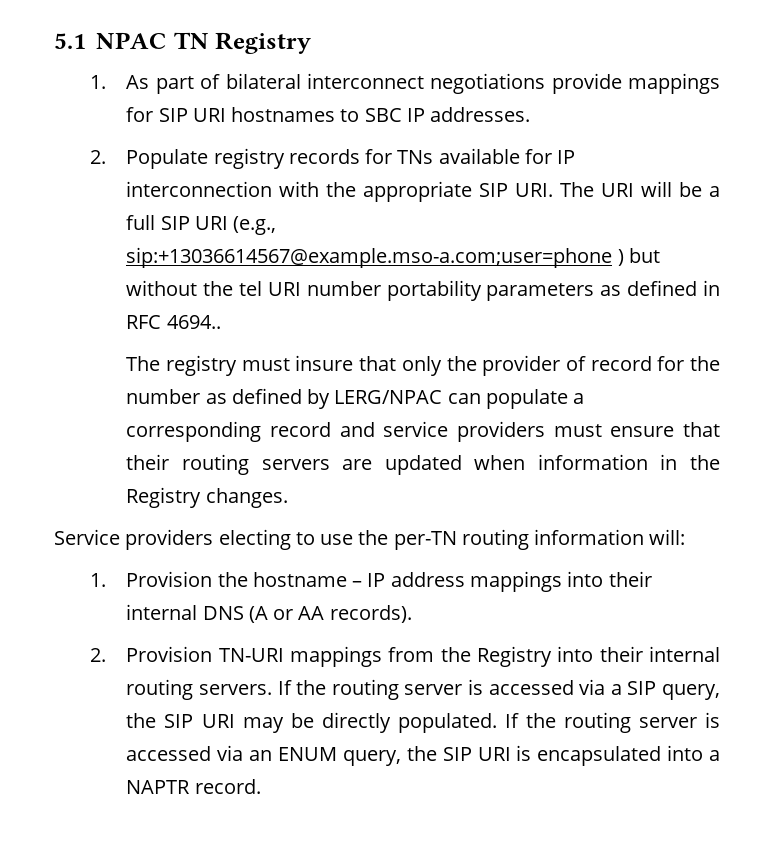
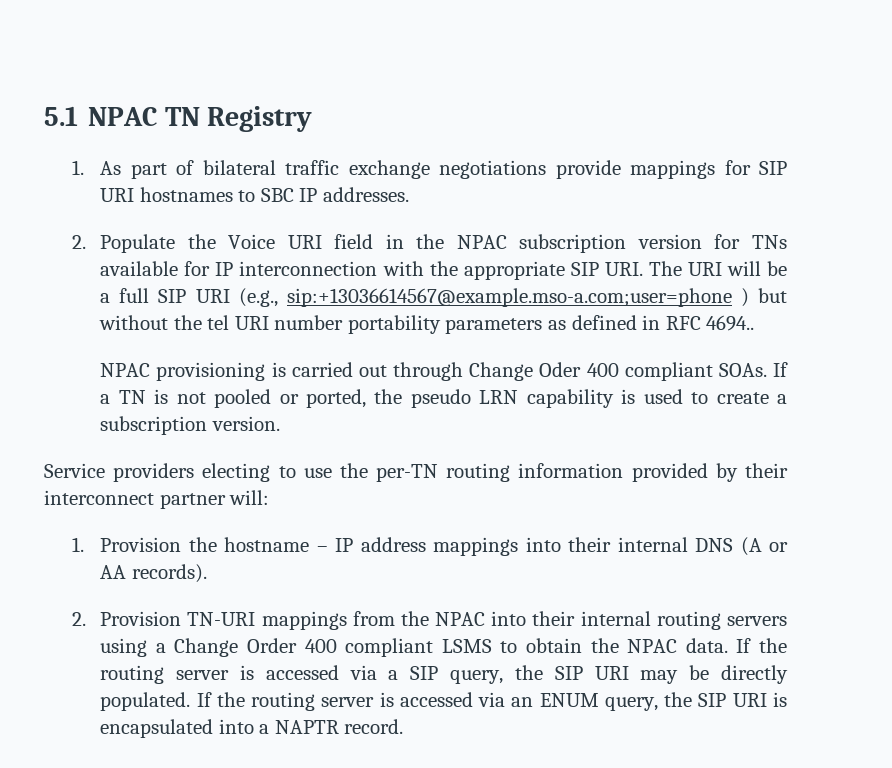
[306,73,424,89] interconnect -> [285,160,430,179] traffic exchange
[213,148,360,169] registry records -> [187,234,702,253] the Voice URI field in the NPAC subscription version
[126,355,720,376] [126,388,585,409] [126,421,721,442] [126,454,720,475] [126,487,288,508] The registry must insure that only the provider of record for the number as defined by LERG/NPAC can populate a corresponding record and service providers must ensure that their routing servers are updated when information in the Registry changes. -> [100,362,789,381] [100,389,787,408] [100,416,280,435] NPAC provisioning is carried out through Change Oder 400 compliant SOAs. If a TN is not pooled or ported, the pseudo LRN capability is used to create a subscription version.
(645, 537) none -> [631,463,788,482] [44,490,226,509] provided by their interconnect partner
[477,646,553,667] Registry -> [435,612,486,626] NPAC
[199,684,273,695] servers. -> [727,616,788,626] [100,638,728,657] servers using a Change Order 400 compliant LSMS to obtain the NPAC data.

